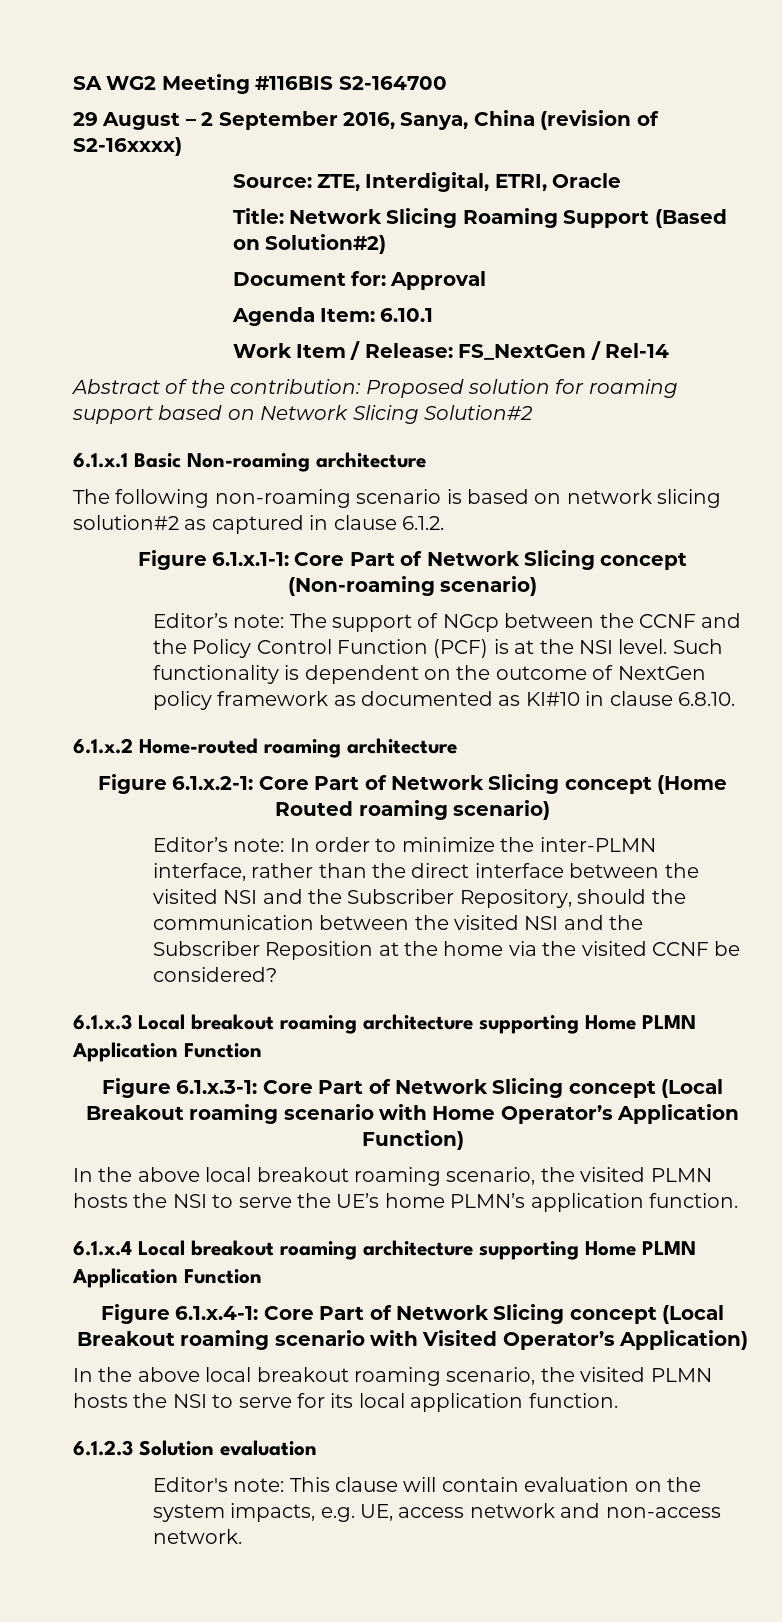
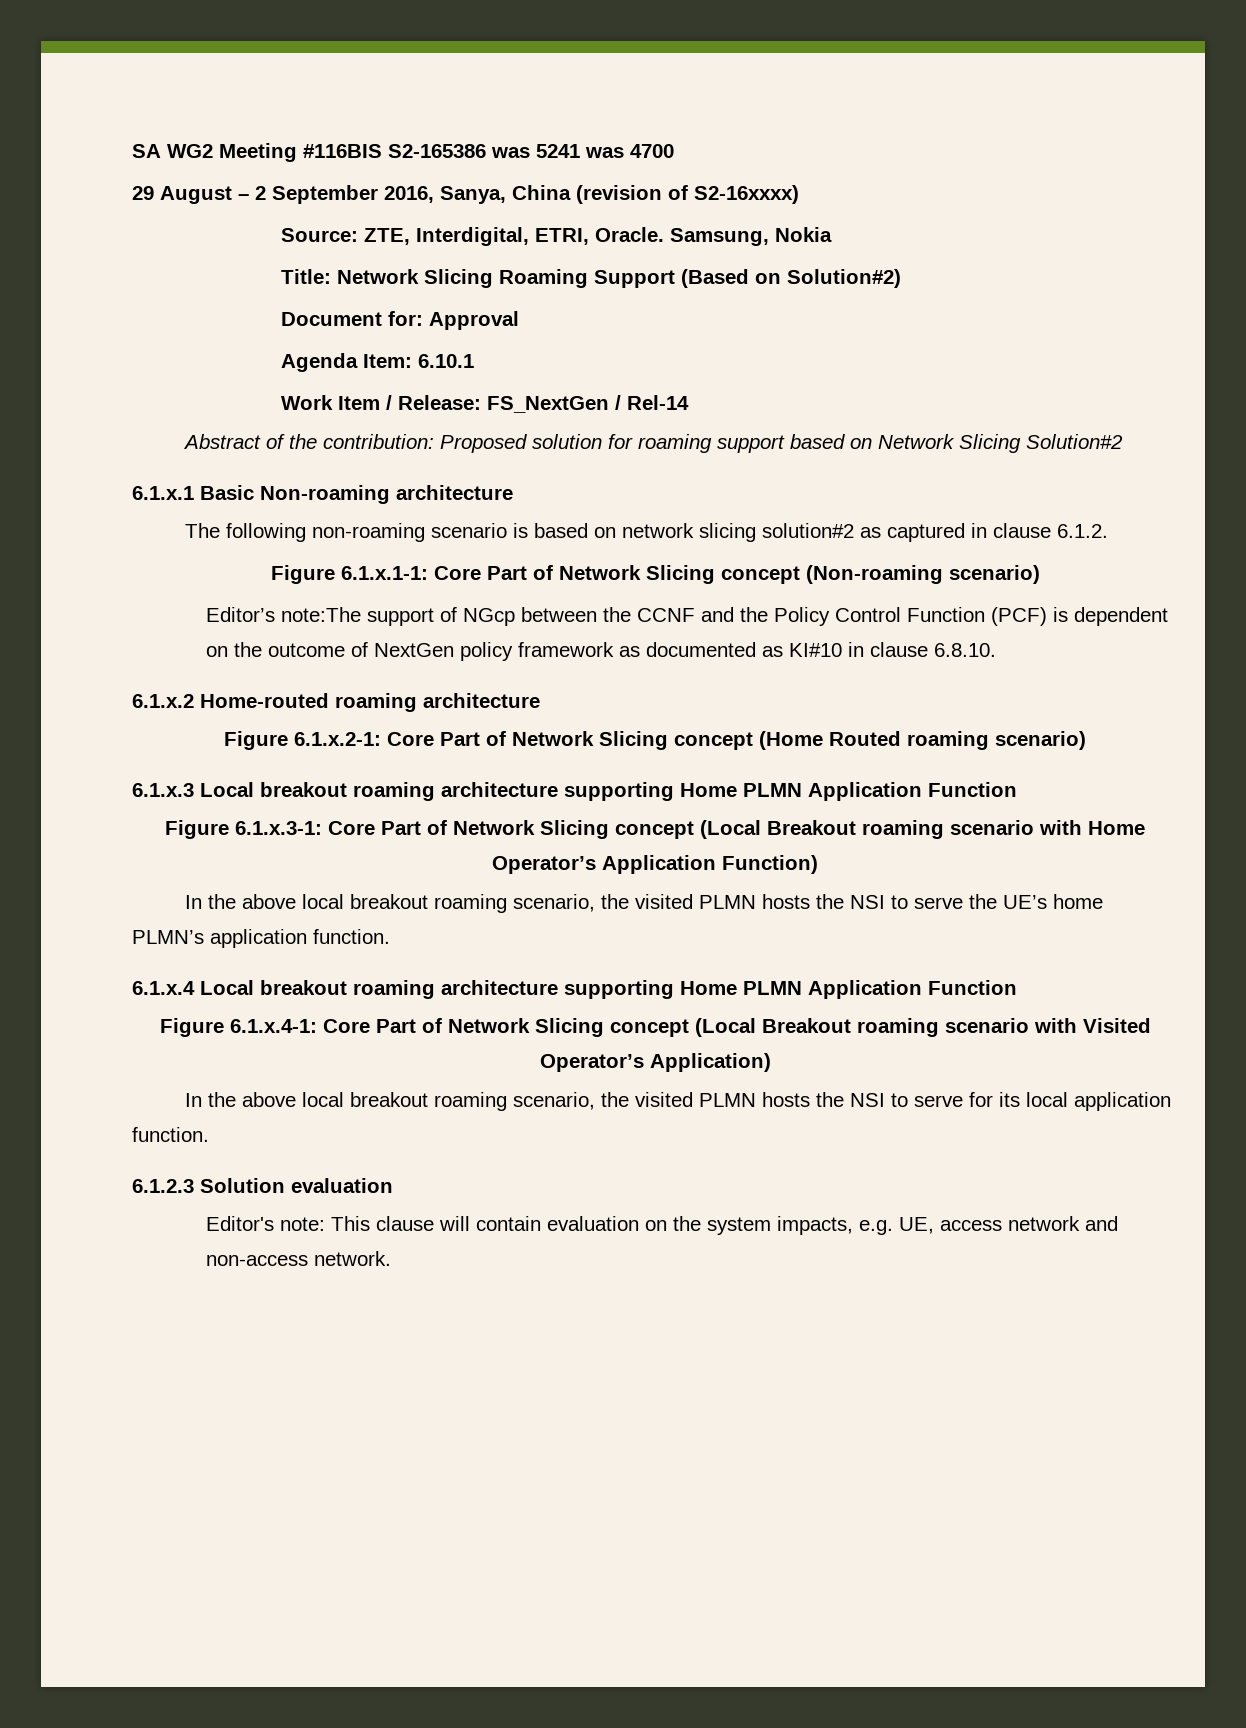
[338,76,447,90] S2-164700 -> [388,144,674,158] S2-165386 was 5241 was 4700
[552,173,622,188] Oracle -> [594,227,832,246] Oracle. Samsung, Nokia
[233,613,327,628] note: The -> [281,607,362,622] note:The
[514,639,723,654] [152,665,300,684] at the NSI level. Such functionality is -> (1069, 614) none
[152,837,656,852] [152,863,699,881] [152,889,686,908] [152,915,644,930] [152,941,741,960] [152,967,277,982] // Editor’s note: In order to minimize the inter-PLMN interface, rather than the direct interface between the visited NSI and the Subscriber Repository, should the communication between the visited NSI and the Subscriber Reposition at the home via the visited CCNF be considered? -> (1086, 740) none

